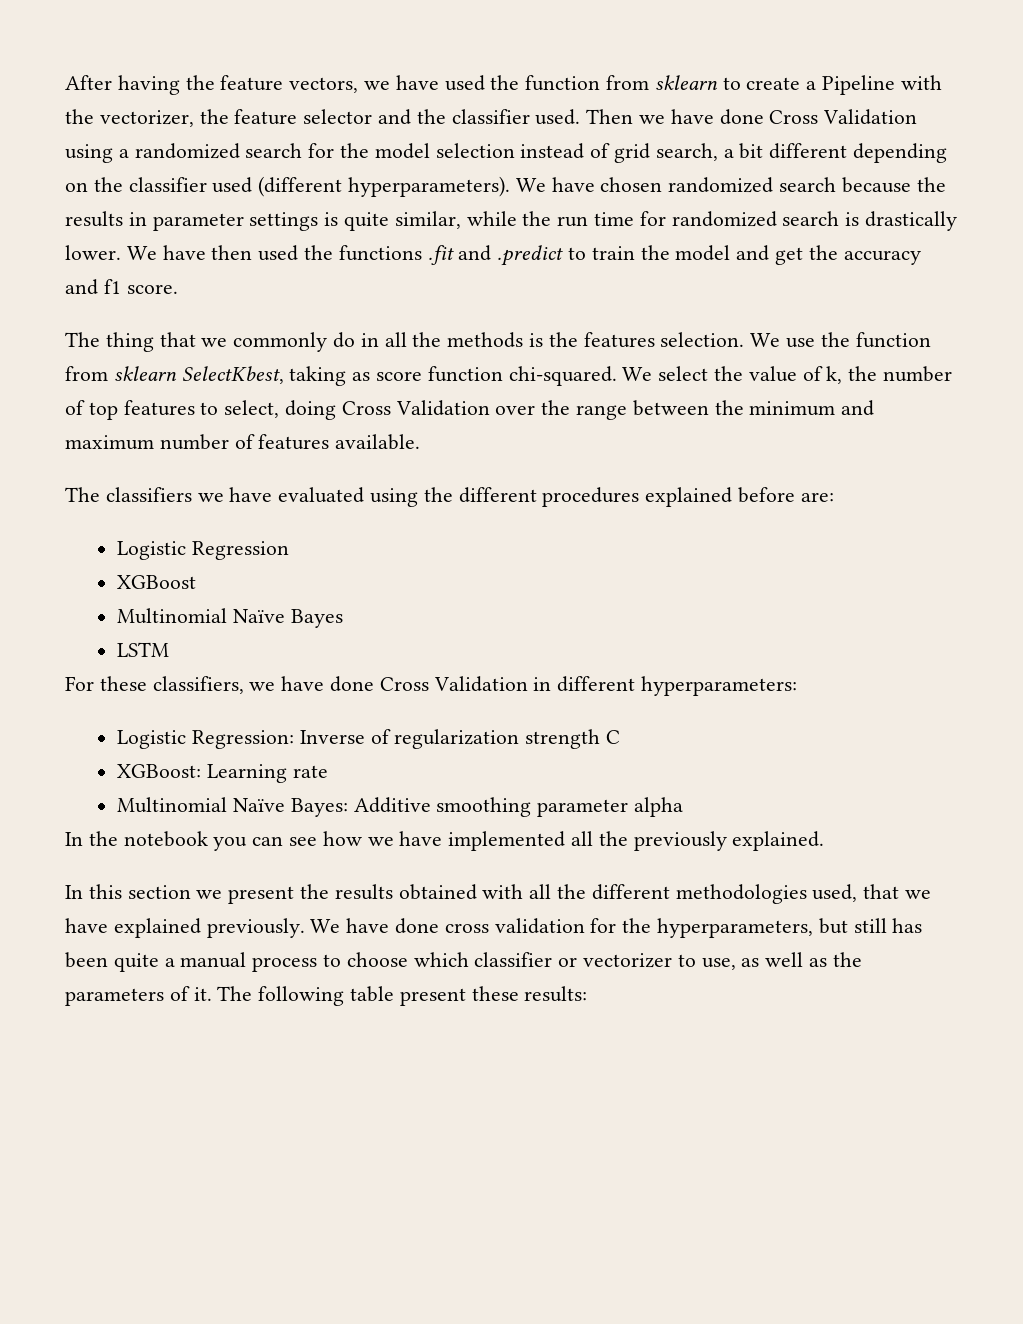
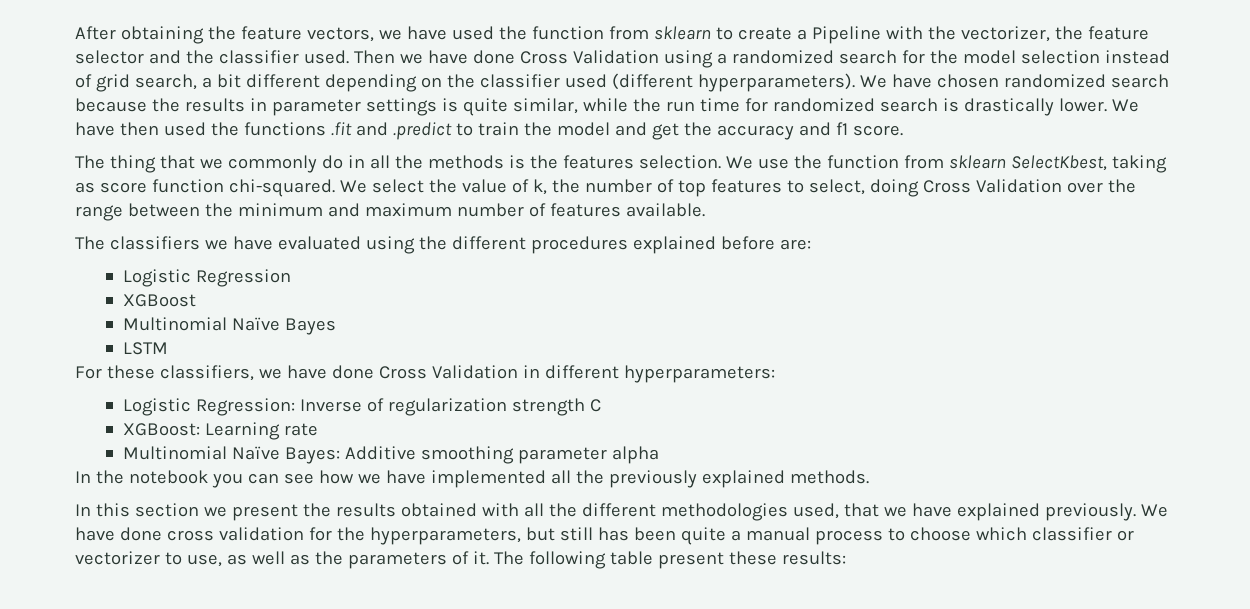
[117,75,180,95] having -> [120,26,204,44] obtaining
[732,831,825,851] explained. -> [701,470,869,488] explained methods.

